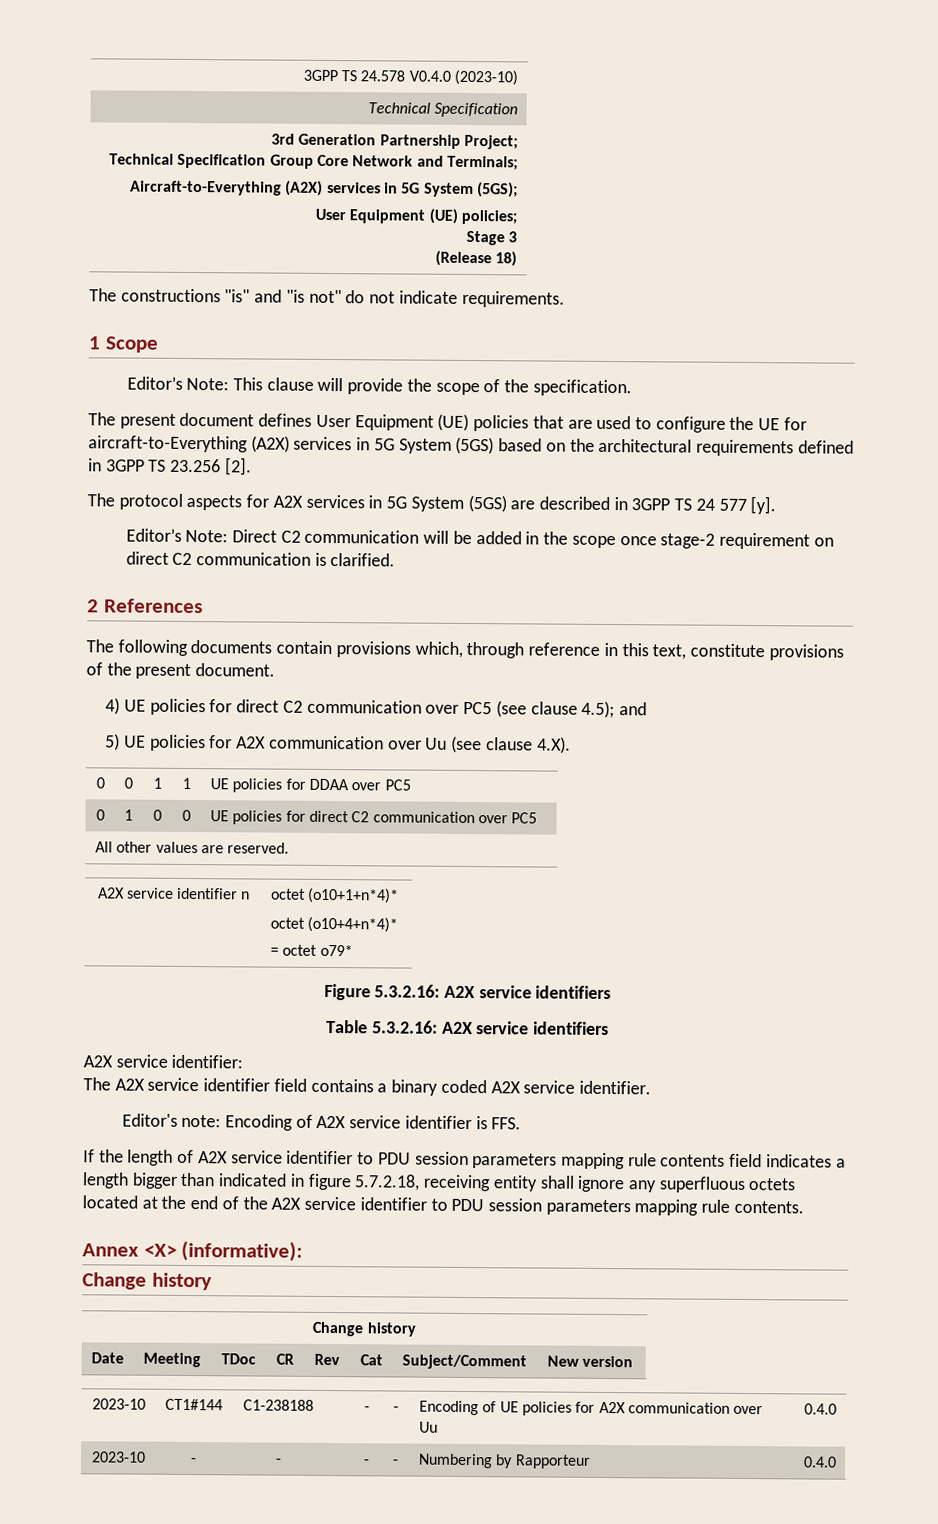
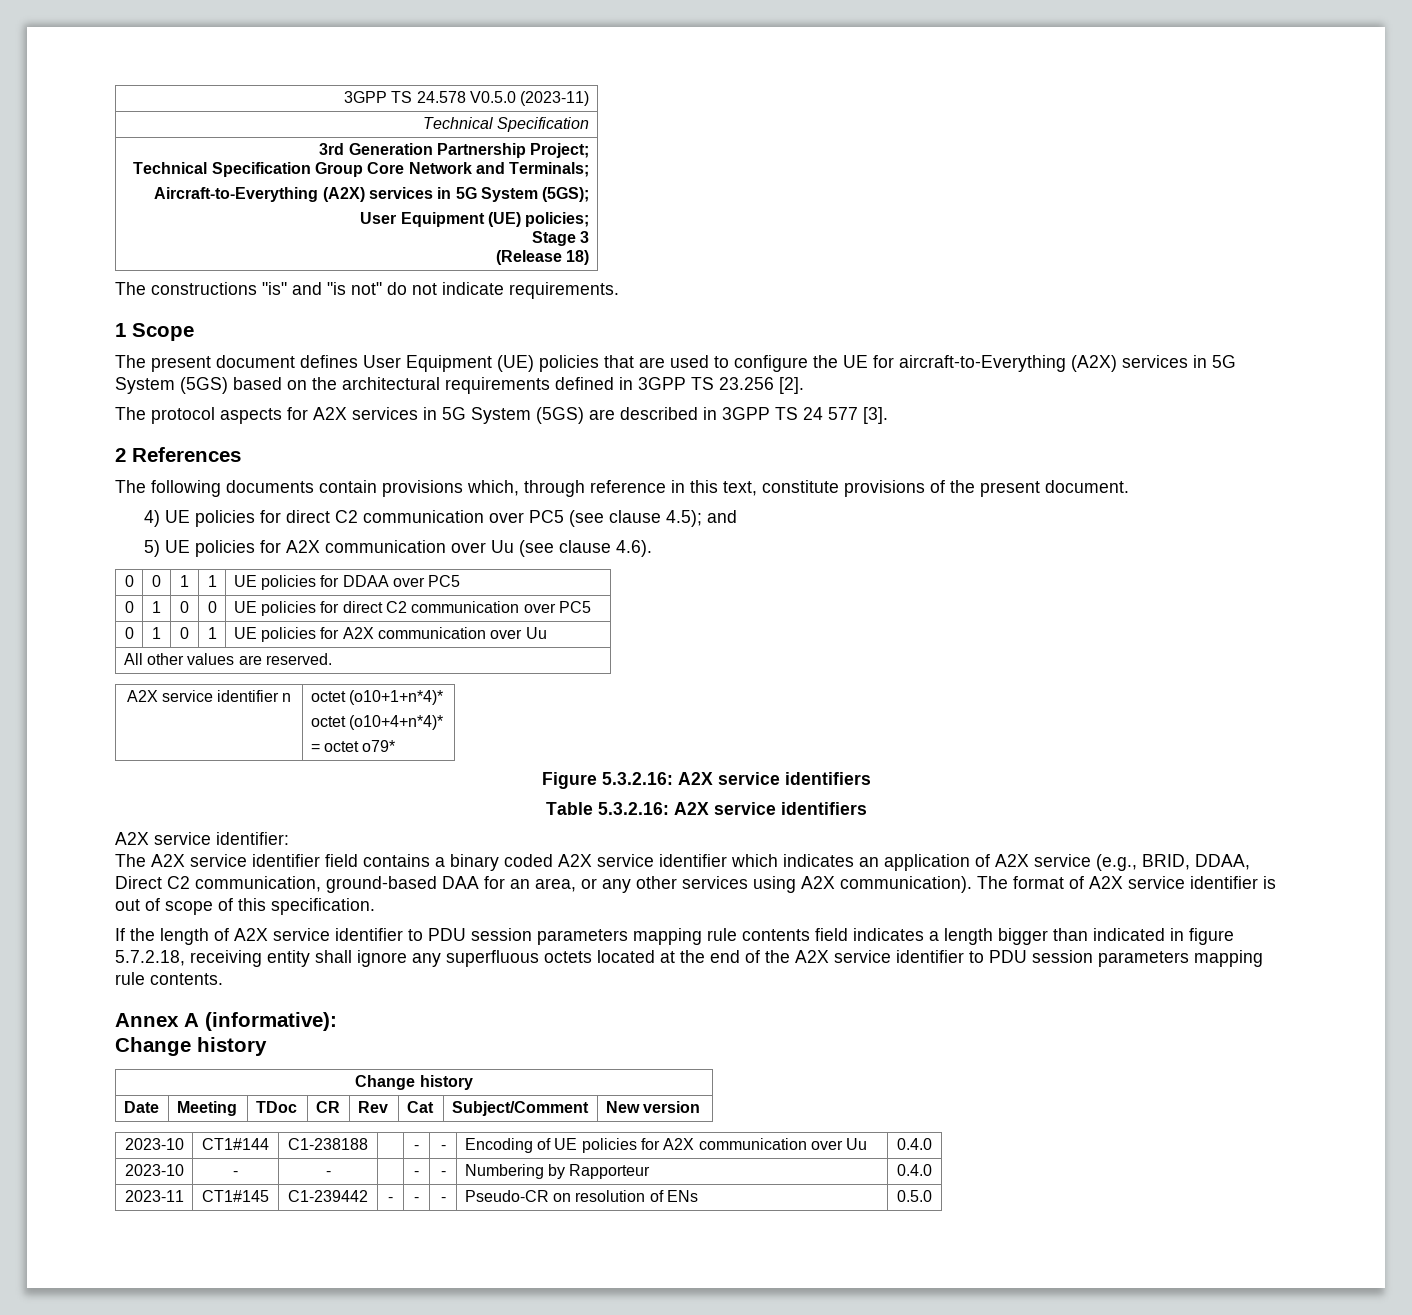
[408,69,519,86] V0.4.0 (2023-10) -> [469,91,590,106] V0.5.0 (2023-11)
[126,376,632,397] // Editor’s Note: This clause will provide the scope of the specification. -> (194, 332) none
[750,496,777,515] [125,528,834,550] [125,551,396,567] [y]. // Editor’s Note: Direct C2 communication will be added in the scope once stage-2 requirement on direct C2 communication is clarified. -> [863,407,888,424] [3].
[536,736,571,754] 4.X). -> [615,540,652,557] 4.6).
(538, 818) none -> [124,627,134,639] [152,627,161,639] [180,627,189,639] [207,627,217,639] [233,627,547,642] // 0 | 1 | 0 | 1 | UE policies for A2X communication over Uu
[578,1080,651,1095] [121,1113,294,1131] identifier. // Editor's note: Encoding -> [659,854,1250,871] [115,876,1064,893] identifier which indicates an application of A2X service (e.g., BRID, DDAA, Direct C2 communication, ground-based DAA for an area, or any other services using A2X communication). The format
[491,1117,522,1130] FFS. -> [115,898,375,915] out of scope of this specification.
[143,1243,177,1257] <X> -> [184,1013,199,1027] A
(837, 1462) none -> [124,1190,184,1202] [202,1190,269,1202] [288,1190,368,1202] [388,1197,393,1202] [414,1197,419,1202] [440,1197,446,1202] [464,1190,699,1202] [897,1190,932,1202] // 2023-11 | CT1#145 | C1-239442 | - | - | - | Pseudo-CR on resolution of ENs | 0.5.0

